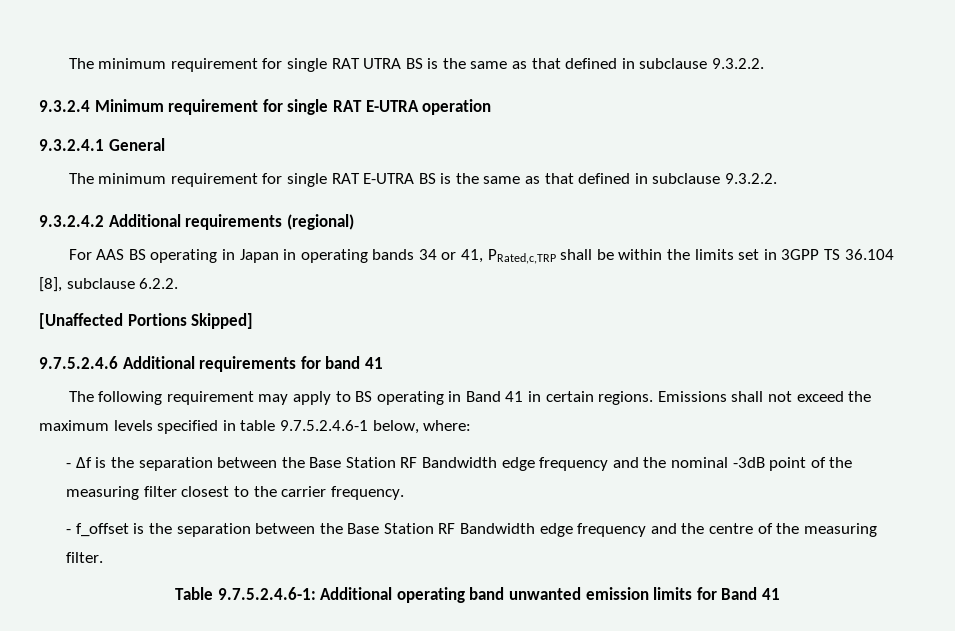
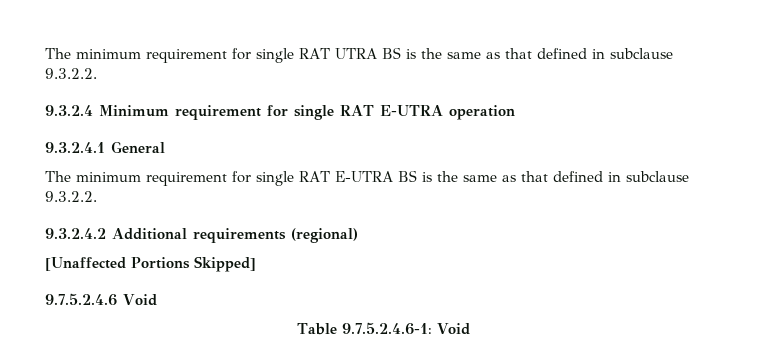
[68,249,894,264] [39,277,179,292] [39,313,254,329] [39,356,383,372] [68,391,872,405] [39,420,472,434] [66,457,853,471] [66,486,404,500] [66,523,877,537] [66,552,104,563] [175,587,780,603] For AAS BS operating in Japan in operating bands 34 or 41, PRated,c,TRP shall be within the limits set in 3GPP TS 36.104 [8], subclause 6.2.2. // [Unaffected Portions Skipped] // 9.7.5.2.4.6 Additional requirements for band 41 // The following requirement may apply to BS operating in Band 41 in certain regions. Emissions shall not exceed the maximum levels specified in table 9.7.5.2.4.6-1 below, where: // - Δf is the separation between the Base Station RF Bandwidth edge frequency and the nominal -3dB point of the measuring filter closest to the carrier frequency. // - f_offset is the separation between the Base Station RF Bandwidth edge frequency and the centre of the measuring filter. // Table 9.7.5.2.4.6-1: Additional operating band unwanted emission limits for Band 41 -> [45,256,256,272] [45,293,157,306] [296,322,471,335] [Unaffected Portions Skipped] // 9.7.5.2.4.6 Void // Table 9.7.5.2.4.6-1: Void

